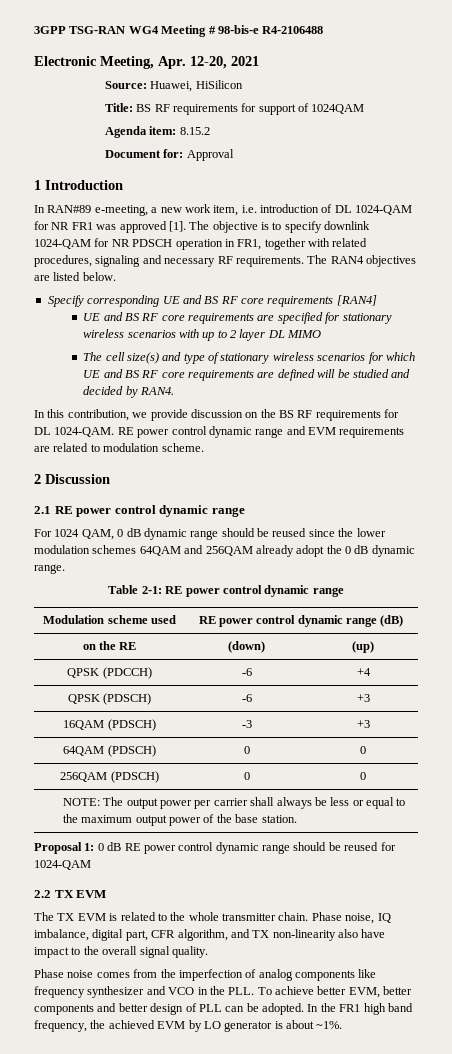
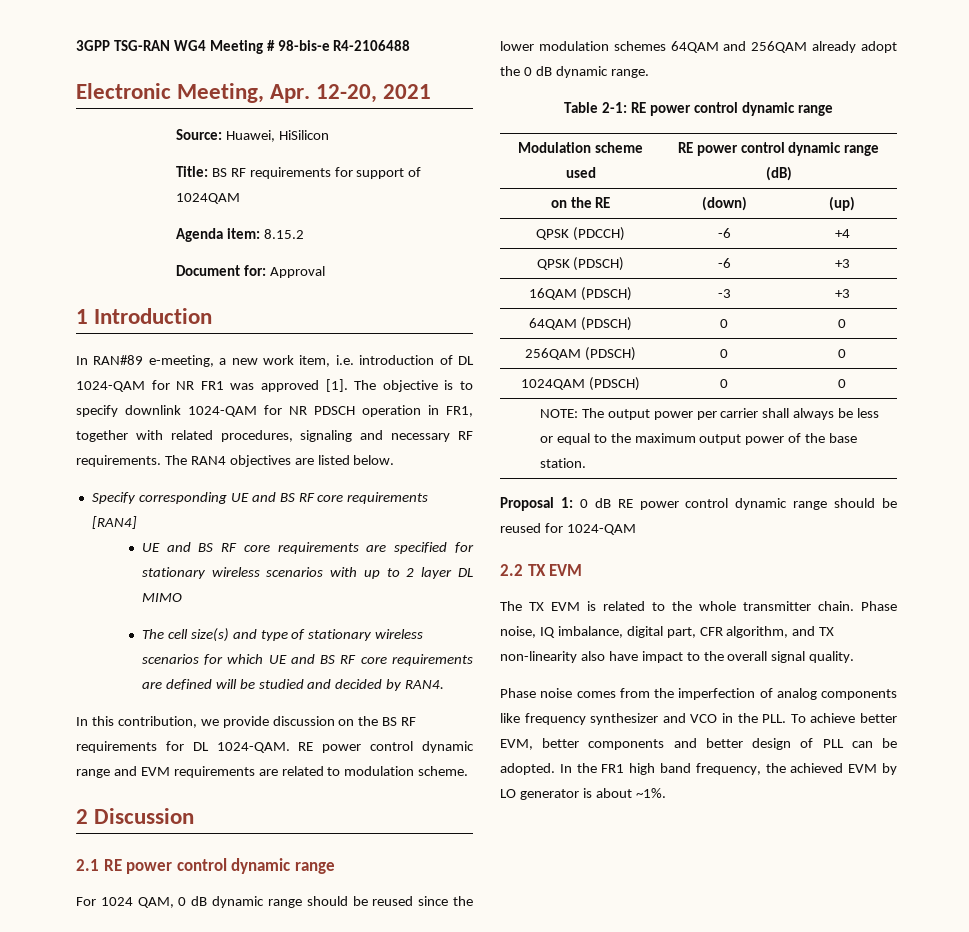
(366, 776) none -> [521,377,640,391] [720,379,728,388] [838,379,846,388] // 1024QAM (PDSCH) | 0 | 0

